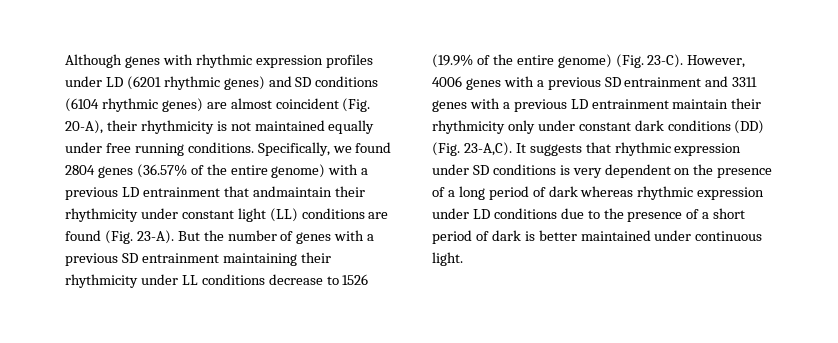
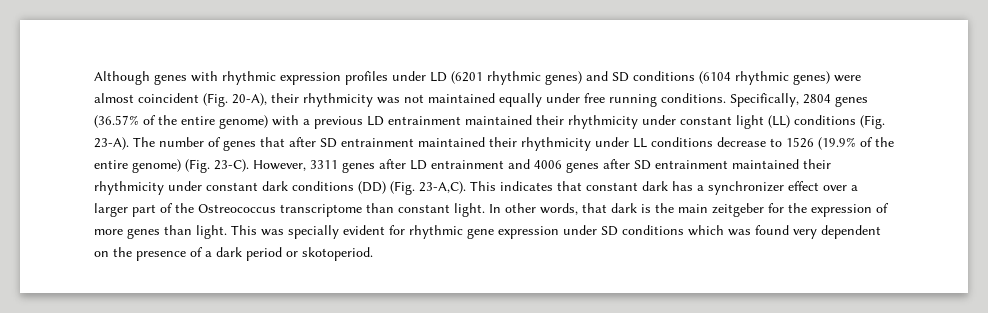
[206,102,227,109] are -> [834,75,861,82] were
[216,121,227,131] is -> [377,97,400,104] was
[332,142,392,153] we found -> (799, 100) none
[223,186,332,197] that andmaintain -> [465,115,532,125] maintained
[368,212,389,219] [65,230,375,244] [65,253,297,266] are found (Fig. 23-A). But the number of genes with a previous SD entrainment maintaining -> [860,115,885,129] [94,137,485,151] (Fig. 23-A). The number of genes that after SD entrainment maintained
[432,76,758,90] [432,98,762,112] [432,120,535,134] 4006 genes with a previous SD entrainment and 3311 genes with a previous LD entrainment maintain their rhythmicity only -> [310,159,831,173] [94,181,164,195] 3311 genes after LD entrainment and 4006 genes after SD entrainment maintained their rhythmicity
[515,142,671,156] It suggests that rhythmic -> [470,181,858,195] [94,203,889,217] [94,225,494,239] This indicates that constant dark has a synchronizer effect over a larger part of the Ostreococcus transcriptome than constant light. In other words, that dark is the main zeitgeber for the expression of more genes than light. This was specially evident for rhythmic gene
[559,165,570,175] is -> [688,225,789,236] which was found
[458,186,765,200] [432,208,746,222] [432,230,763,244] [432,252,463,266] long period of dark whereas rhythmic expression under LD conditions due to the presence of a short period of dark is better maintained under continuous light. -> [216,247,373,261] dark period or skotoperiod.

